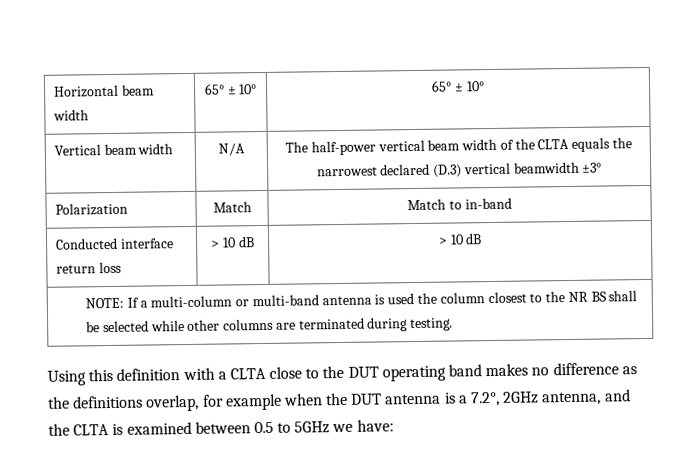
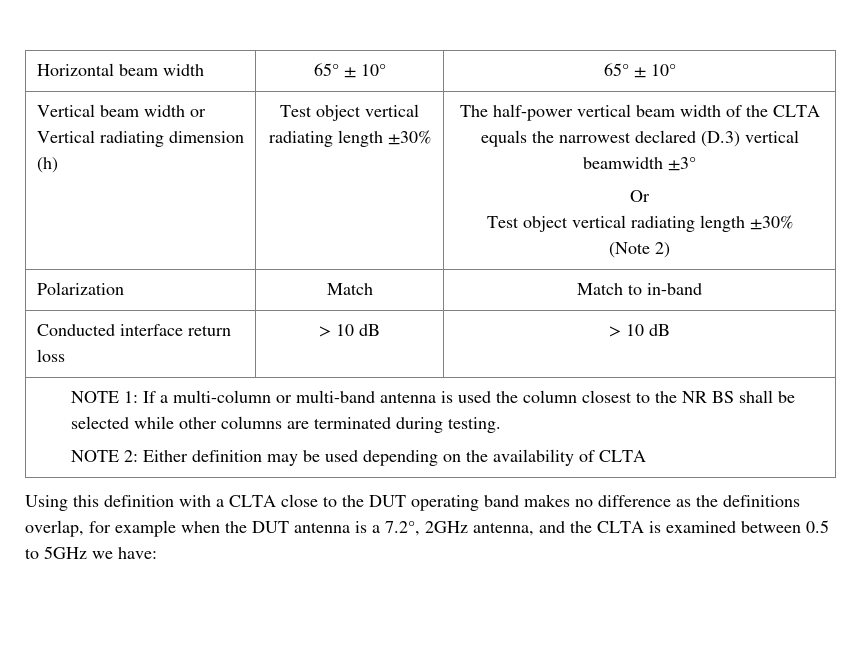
[218,143,245,156] | N/A -> [189,109,206,117] [36,130,244,147] [36,157,58,173] [280,104,419,121] [268,130,431,147] or Vertical radiating dimension (h) | Test object vertical radiating length ±30%
(603, 167) none -> [630,190,650,202] [486,215,793,232] [609,242,670,258] // Or // Test object vertical radiating length ±30% // (Note 2)
[84,297,124,309] NOTE: -> [71,391,139,403] NOTE 1:
(454, 324) none -> [71,449,647,466] // NOTE 2: Either definition may be used depending on the availability of CLTA

